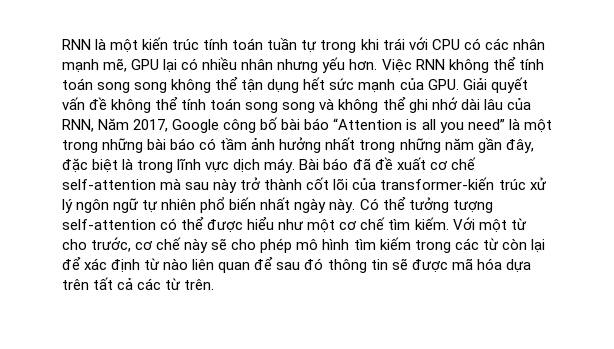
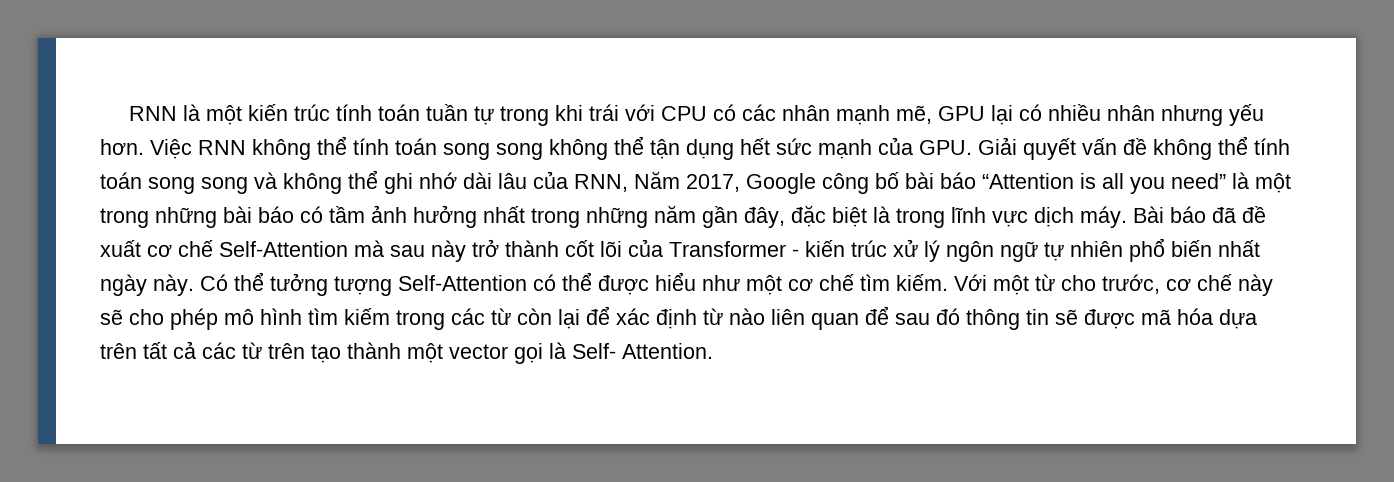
[62,179,156,190] self-attention -> [219,241,348,257] Self-Attention
[380,177,495,190] transformer-kiến -> [669,240,845,257] Transformer - kiến
[62,219,156,230] self-attention -> [398,275,527,291] Self-Attention
[184,279,215,290] trên. -> [268,342,713,364] trên tạo thành một vector gọi là Self- Attention.

